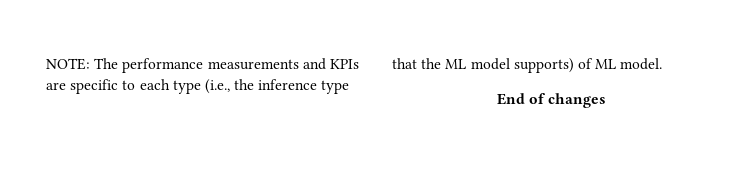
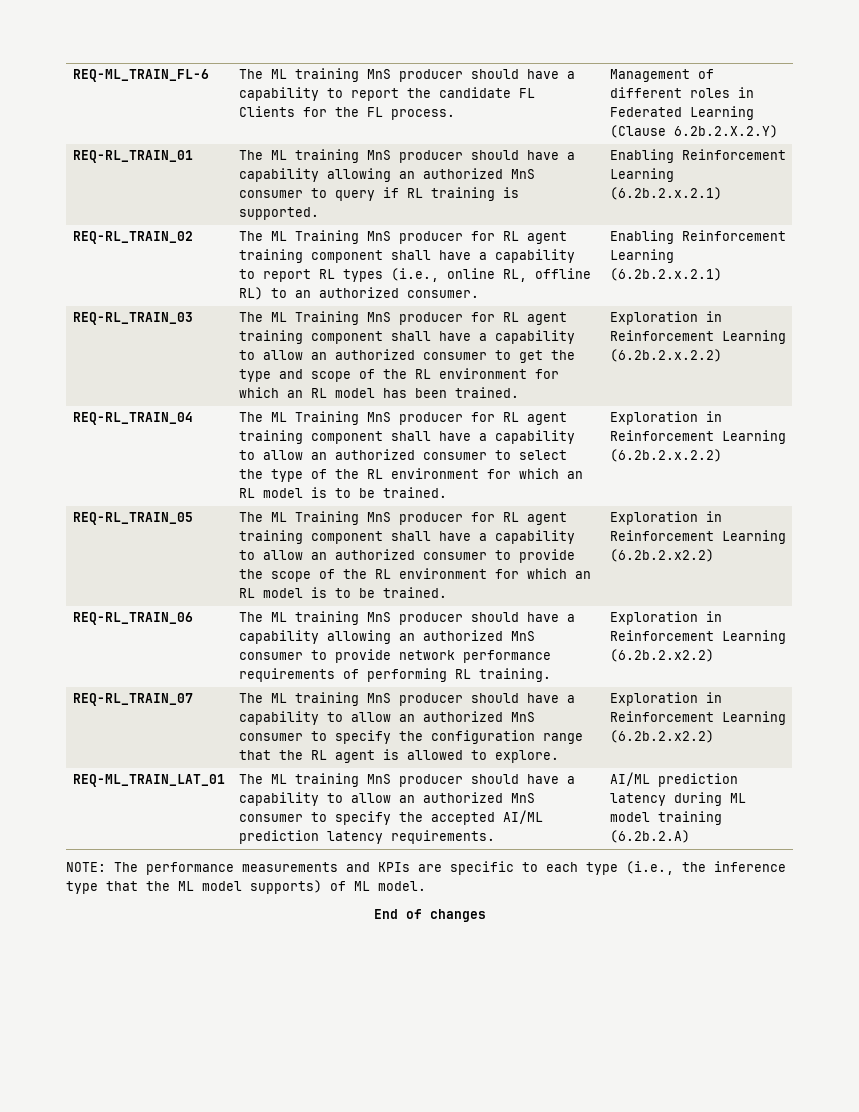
(46, 64) none -> [72,69,209,82] [238,68,575,82] [238,87,535,101] [238,106,455,120] [609,69,714,82] [609,87,754,98] [609,106,754,120] [609,125,778,138] [72,150,193,163] [238,149,575,163] [238,168,535,182] [238,187,519,201] [238,207,319,220] [609,149,786,163] [609,168,674,182] [609,187,722,200] [72,231,193,244] [238,230,567,244] [238,249,575,263] [238,268,591,282] [238,287,479,300] [609,230,786,244] [609,249,674,263] [609,268,722,281] [72,312,193,325] [238,311,567,325] [238,330,575,344] [238,349,575,363] [238,368,559,382] [238,387,519,398] [609,311,722,325] [609,330,786,344] [609,349,722,362] [72,412,193,425] [238,411,567,425] [238,430,575,444] [238,449,567,460] [238,468,583,482] [238,487,447,498] [609,411,722,425] [609,430,786,444] [609,449,722,462] [72,512,193,525] [238,511,567,525] [238,530,575,544] [238,549,575,563] [238,568,591,582] [238,587,447,598] [609,511,722,525] [609,530,786,544] [609,549,714,562] [72,612,193,625] [238,611,575,625] [238,630,535,644] [238,649,551,663] [238,668,551,682] [609,611,722,625] [609,630,786,644] [609,649,714,662] [72,693,193,706] [238,692,575,706] [238,711,535,725] [238,730,583,744] [238,749,559,763] [609,692,722,706] [609,711,786,725] [609,730,714,743] [72,774,225,787] [238,773,575,787] [238,792,535,806] [238,810,543,825] [238,830,495,844] [609,772,738,787] [609,792,746,806] [609,811,722,825] [609,830,690,843] REQ-ML_TRAIN_FL-6 | The ML training MnS producer should have a capability to report the candidate FL Clients for the FL process. | Management of different roles in Federated Learning (Clause 6.2b.2.X.2.Y) // REQ-RL_TRAIN_01 | The ML training MnS producer should have a capability allowing an authorized MnS consumer to query if RL training is supported. | Enabling Reinforcement Learning (6.2b.2.x.2.1) // REQ-RL_TRAIN_02 | The ML Training MnS producer for RL agent training component shall have a capability to report RL types (i.e., online RL, offline RL) to an authorized consumer. | Enabling Reinforcement Learning (6.2b.2.x.2.1) // REQ-RL_TRAIN_03 | The ML Training MnS producer for RL agent training component shall have a capability to allow an authorized consumer to get the type and scope of the RL environment for which an RL model has been trained. | Exploration in Reinforcement Learning (6.2b.2.x.2.2) // REQ-RL_TRAIN_04 | The ML Training MnS producer for RL agent training component shall have a capability to allow an authorized consumer to select the type of the RL environment for which an RL model is to be trained. | Exploration in Reinforcement Learning (6.2b.2.x.2.2) // REQ-RL_TRAIN_05 | The ML Training MnS producer for RL agent training component shall have a capability to allow an authorized consumer to provide the scope of the RL environment for which an RL model is to be trained. | Exploration in Reinforcement Learning (6.2b.2.x2.2) // REQ-RL_TRAIN_06 | The ML training MnS producer should have a capability allowing an authorized MnS consumer to provide network performance requirements of performing RL training. | Exploration in Reinforcement Learning (6.2b.2.x2.2) // REQ-RL_TRAIN_07 | The ML training MnS producer should have a capability to allow an authorized MnS consumer to specify the configuration range that the RL agent is allowed to explore. | Exploration in Reinforcement Learning (6.2b.2.x2.2) // REQ-ML_TRAIN_LAT_01 | The ML training MnS producer should have a capability to allow an authorized MnS consumer to specify the accepted AI/ML prediction latency requirements. | AI/ML prediction latency during ML model training (6.2b.2.A) //

